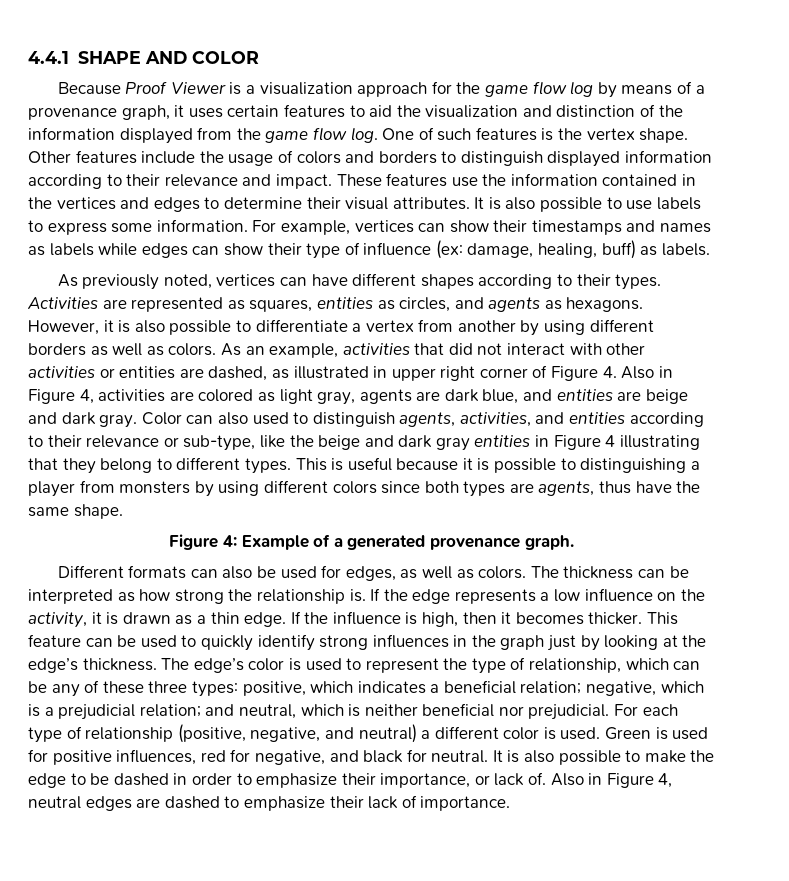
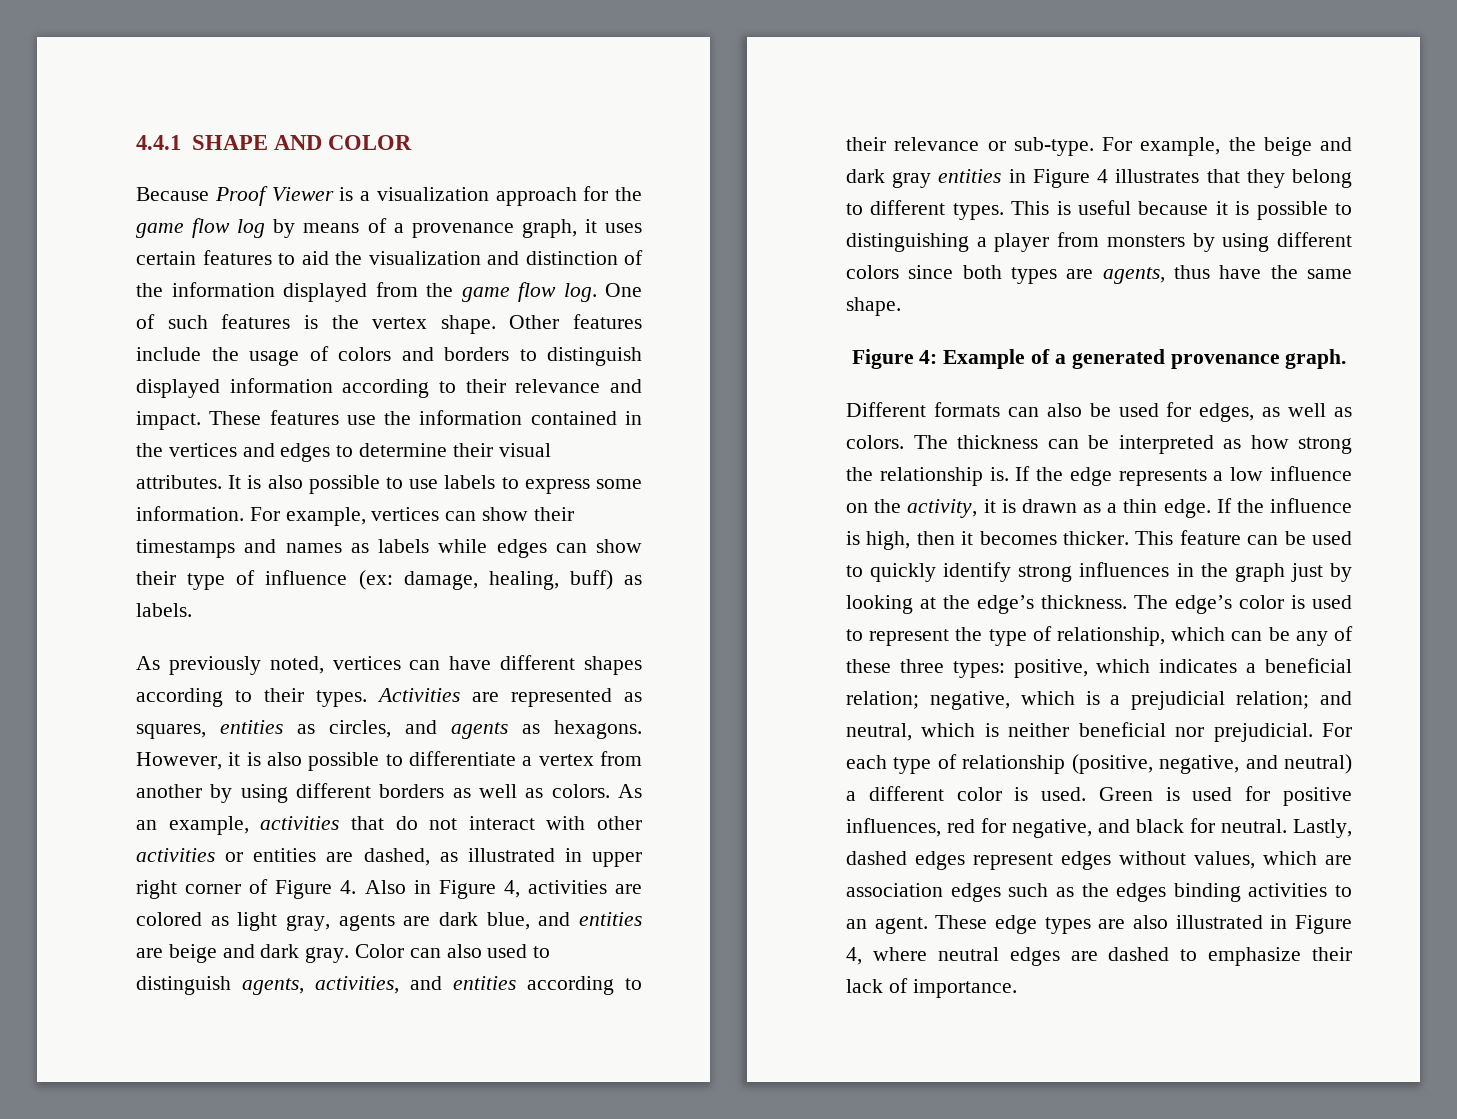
[448,343,473,355] did -> [395,816,418,830] do
[183,435,285,451] sub-type, like -> [1013,137,1221,156] sub-type. For example,
[619,435,700,450] illustrating -> [1115,169,1200,183] illustrates
[492,750,715,765] [28,772,673,788] It is also possible to make the edge to be dashed in order to emphasize their importance, or lack of. Also in Figure 4, -> [1293,819,1352,838] [846,851,1352,870] [846,883,1352,902] [846,915,1352,934] [846,947,927,965] Lastly, dashed edges represent edges without values, which are association edges such as the edges binding activities to an agent. These edge types are also illustrated in Figure 4, where

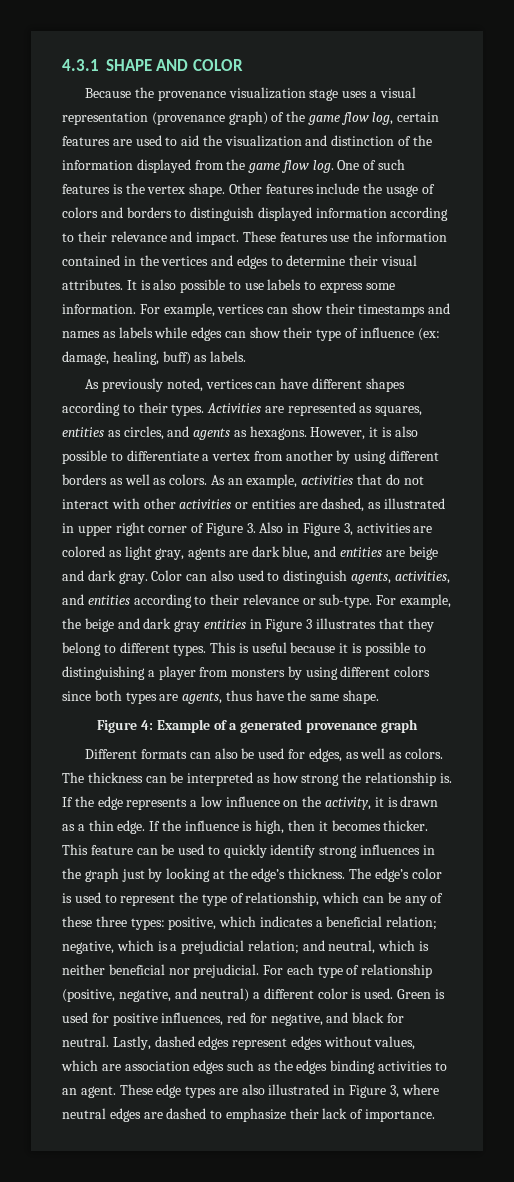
[136,135,181,150] 4.4.1 -> [62,59,99,71] 4.3.1
[214,186,642,206] [136,218,642,238] [136,250,272,265] Proof Viewer is a visualization approach for the game flow log by means of a provenance graph, it uses certain features -> [135,87,416,101] [62,111,440,125] [62,135,162,146] the provenance visualization stage uses a visual representation (provenance graph) of the game flow log, certain features are used
[340,880,357,894] 4. -> [246,523,256,533] 3.
[503,880,520,898] 4, -> [343,523,353,536] 3,
[1097,169,1109,183] 4 -> [306,619,313,629] 3
[1285,349,1347,369] graph. -> [380,719,418,733] graph
[846,947,862,965] 4, -> [389,1085,399,1098] 3,

